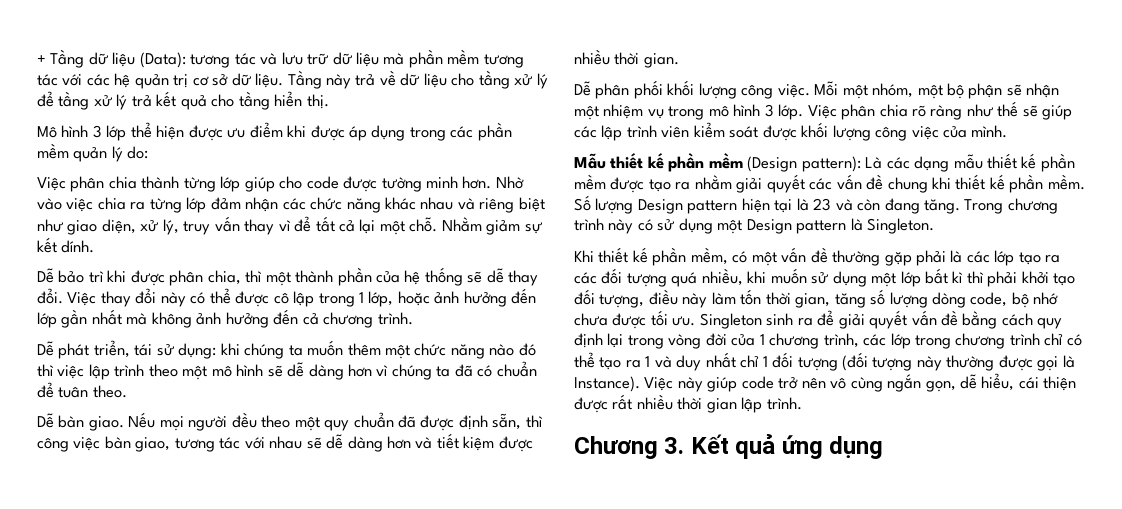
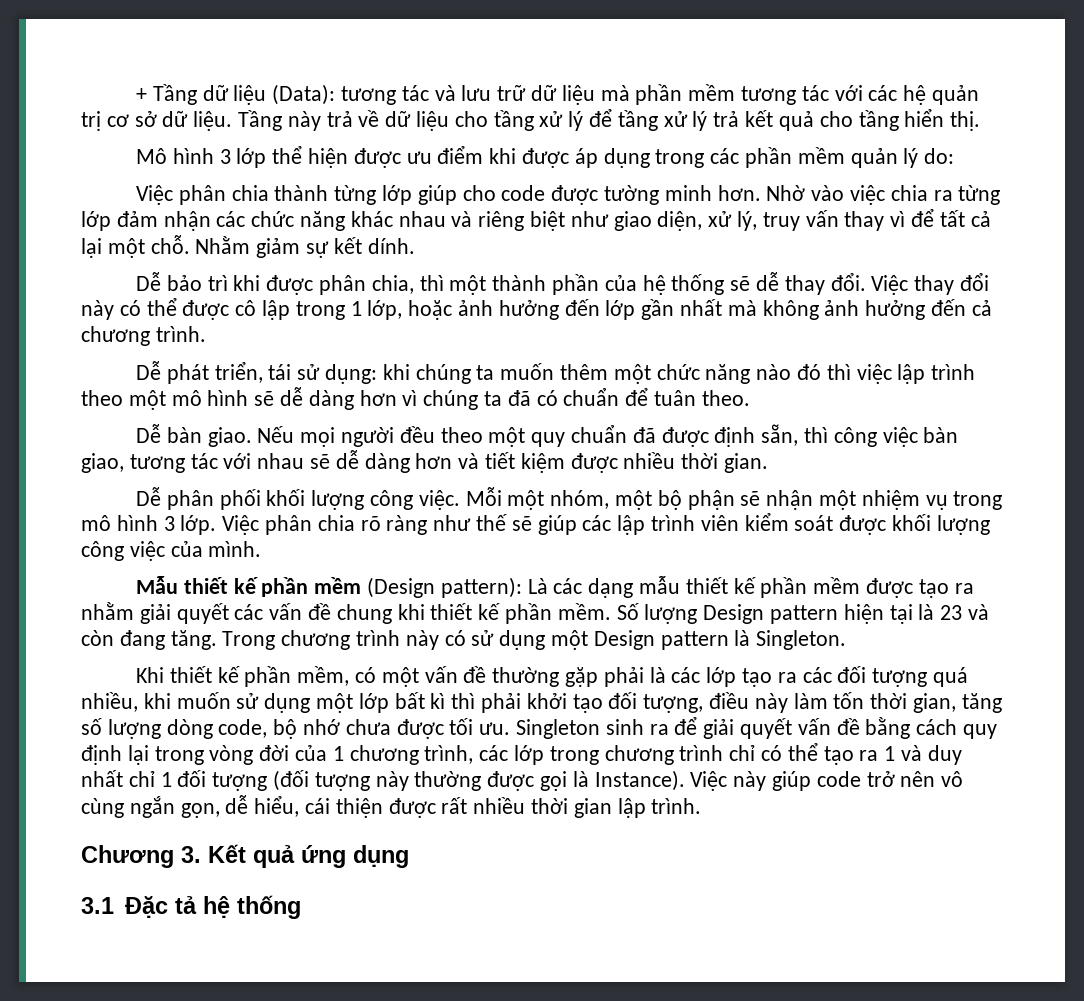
(884, 447) none -> [81,895,301,919] // 3.1 Đặc tả hệ thống

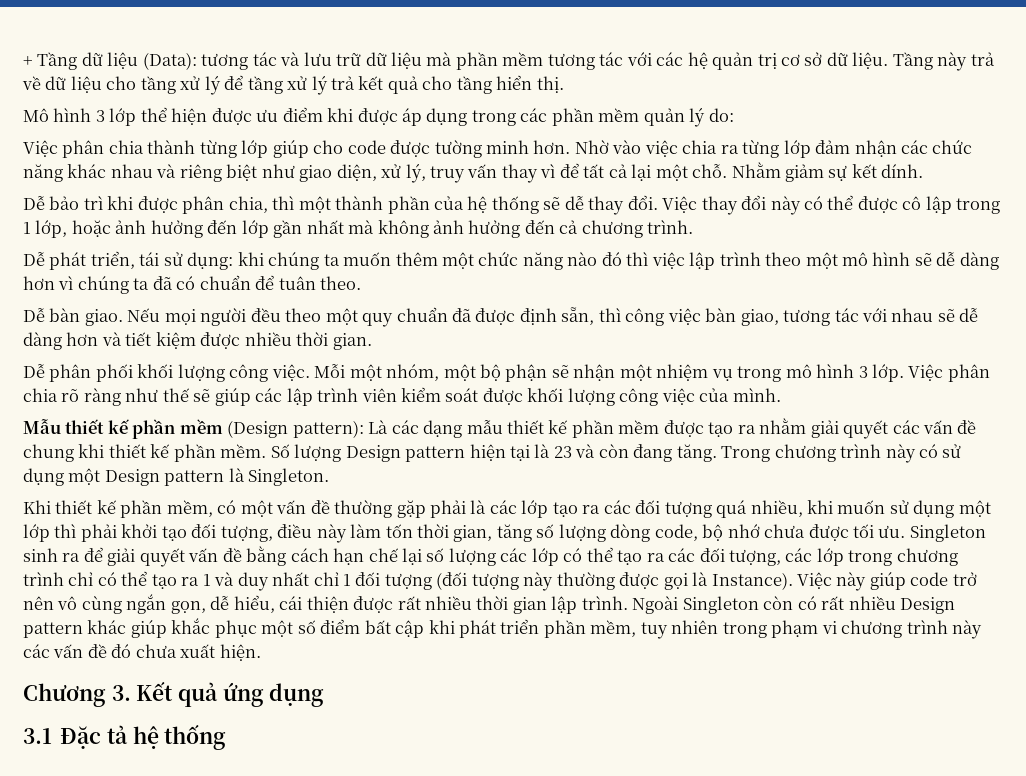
[394,692,446,709] bất kì -> (50, 533) none
[963,724,998,739] [81,745,474,765] quy định lại trong vòng đời của 1 chương trình, -> [333,547,782,566] hạn chế lại số lượng các lớp có thể tạo ra các đối tượng,
(702, 806) none -> [632,596,956,614] [23,618,983,639] [23,644,261,661] Ngoài Singleton còn có rất nhiều Design pattern khác giúp khắc phục một số điểm bất cập khi phát triển phần mềm, tuy nhiên trong phạm vi chương trình này các vấn đề đó chưa xuất hiện.

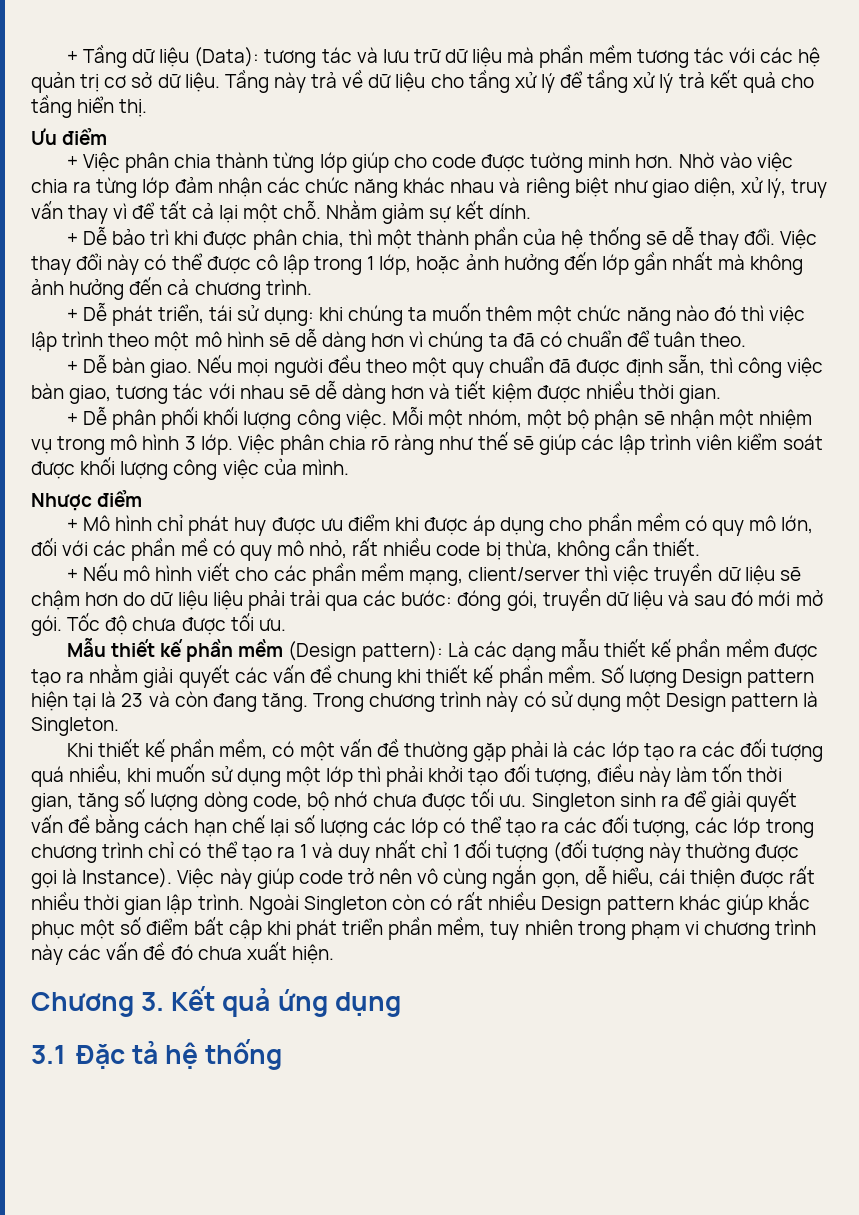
[23,107,734,127] Mô hình 3 lớp thể hiện được ưu điểm khi được áp dụng trong các phần mềm quản lý do: // -> [31,127,108,145] [66,156,78,168] Ưu điểm // +
(924, 171) none -> [66,233,78,245] +
(694, 227) none -> [66,309,78,321] +
(362, 283) none -> [66,361,78,373] +
(372, 341) none -> [66,413,78,425] +
(781, 395) none -> [31,489,143,511] [66,513,814,536] [31,538,701,561] [66,563,801,586] [31,588,823,611] [31,613,286,636] // Nhược điểm // + Mô hình chỉ phát huy được ưu điểm khi được áp dụng cho phần mềm có quy mô lớn, đối với các phần mề có quy mô nhỏ, rất nhiều code bị thừa, không cần thiết. // + Nếu mô hình viết cho các phần mềm mạng, client/server thì việc truyền dữ liệu sẽ chậm hơn do dữ liệu liệu phải trải qua các bước: đóng gói, truyền dữ liệu và sau đó mới mở gói. Tốc độ chưa được tối ưu.

